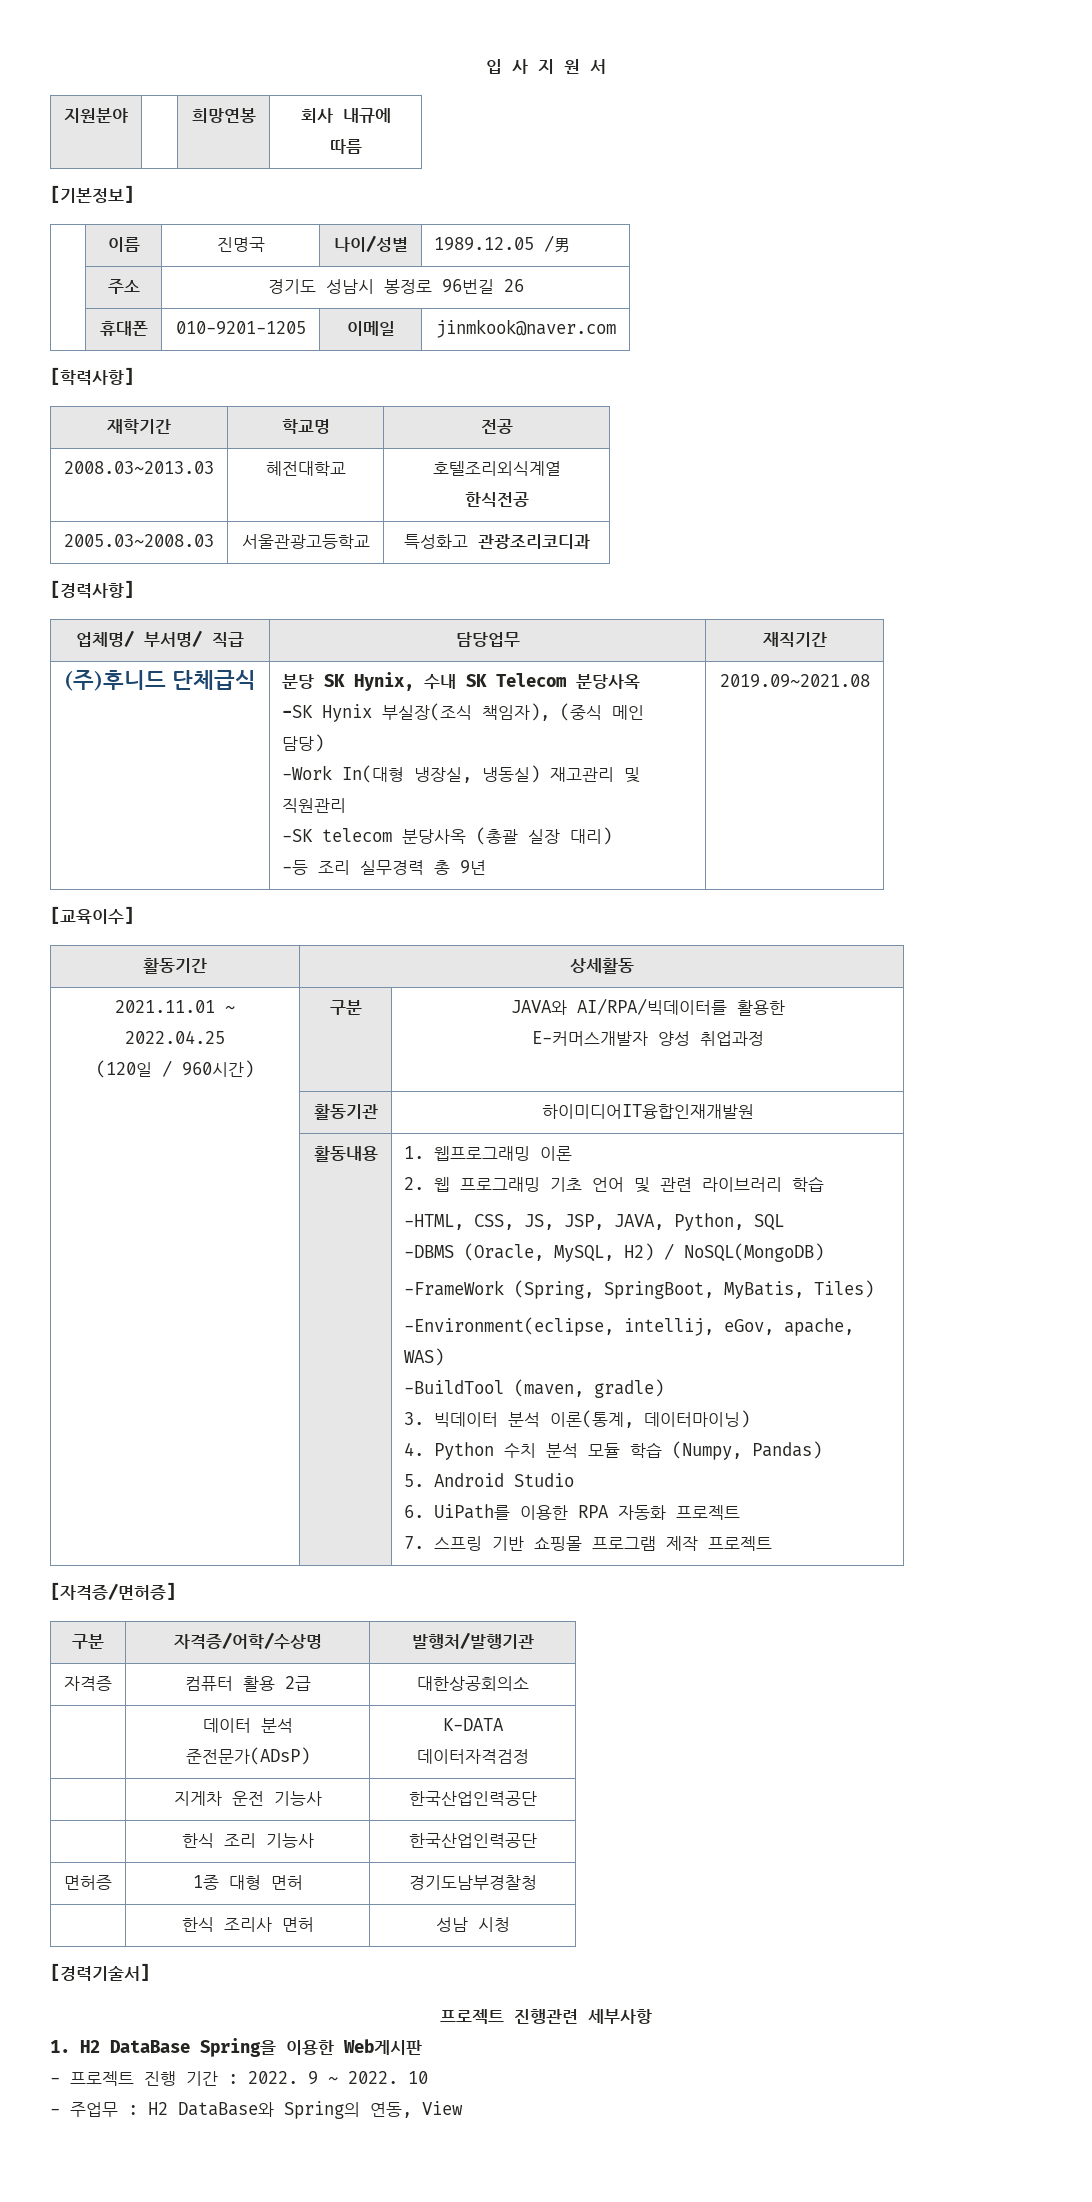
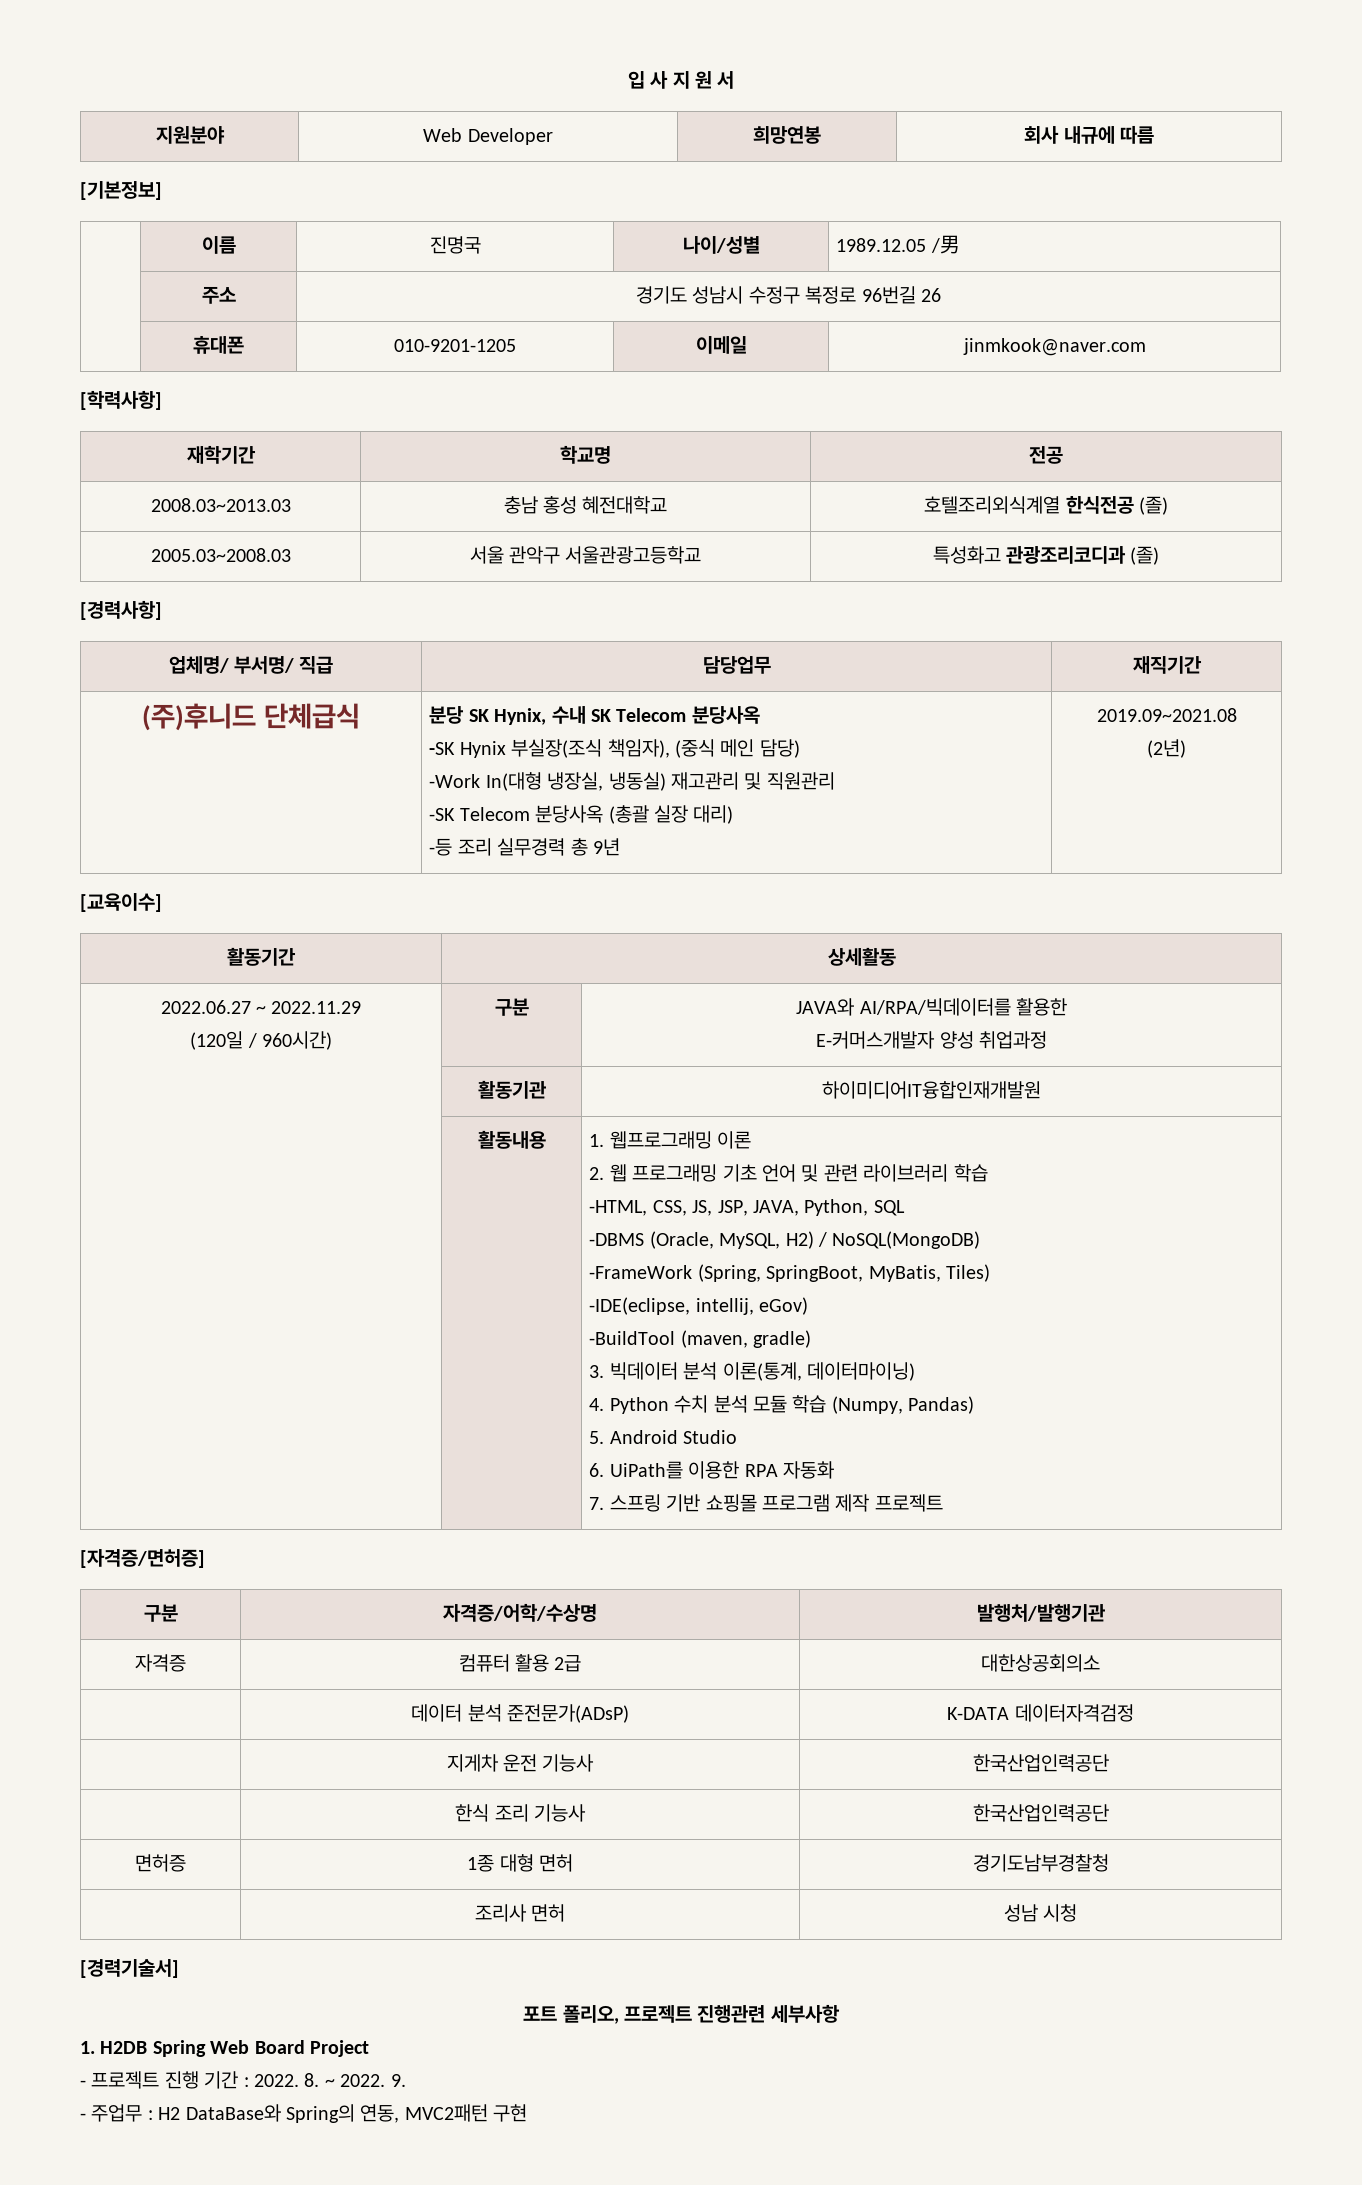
(128, 115) none -> [423,128,553,145] Web Developer
[383,279,432,294] 봉정로 -> [748,286,857,304] 수정구 복정로
(214, 467) none -> [503,495,577,514] 충남 홍성
(529, 499) none -> [1138,496,1168,515] (졸)
(214, 540) none -> [469,546,560,564] 서울 관악구
(590, 541) none -> [1130,546,1160,565] (졸)
[322,828,393,842] telecom -> [459,807,530,821] Telecom
(870, 681) none -> [1147,739,1186,758] // (2년)
[115,1000,235,1013] [125,1030,225,1044] 2021.11.01 ~ 2022.04.25 -> [160,1000,362,1014] 2022.06.27 ~ 2022.11.29
[404,1317,855,1336] [404,1348,445,1366] -Environment(eclipse, intellij, eGov, apache, WAS) -> [589,1297,809,1315] -IDE(eclipse, intellij, eGov)
[676,1505,741,1520] 프로젝트 -> (835, 1470) none
[181,1917,214,1932] 한식 -> (1109, 1863) none
(150, 1972) none -> [523,2005,619,2024] 포트 폴리오,
[80,2038,422,2057] H2 DataBase Spring을 이용한 Web게시판 -> [100,2040,369,2057] H2DB Spring Web Board Project
[308,2071,318,2085] 9 -> [304,2073,320,2087] 8.
[408,2071,428,2084] 10 -> [390,2074,406,2087] 9.
[422,2101,463,2115] View -> [404,2104,528,2122] MVC2패턴 구현

